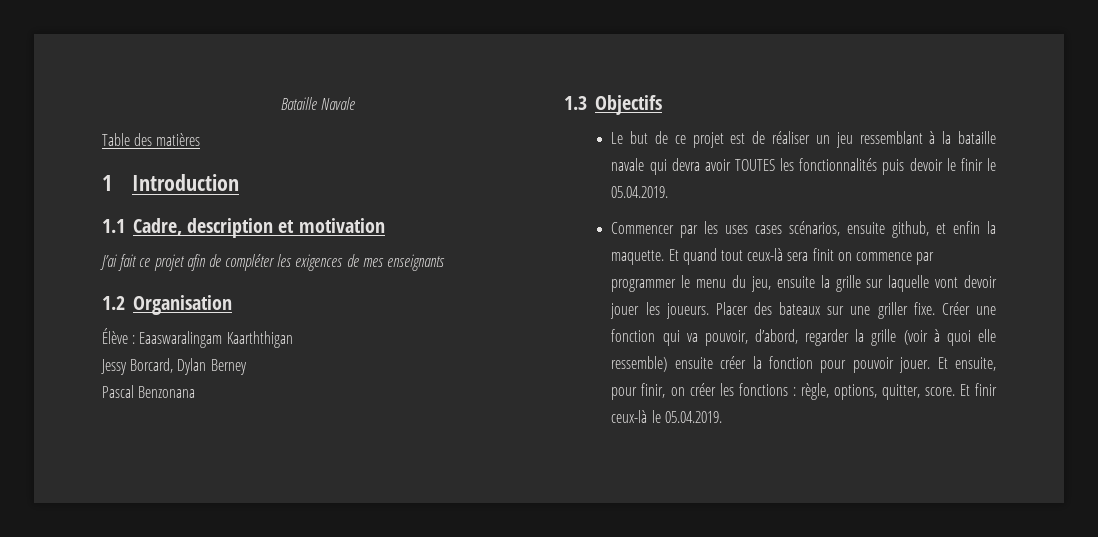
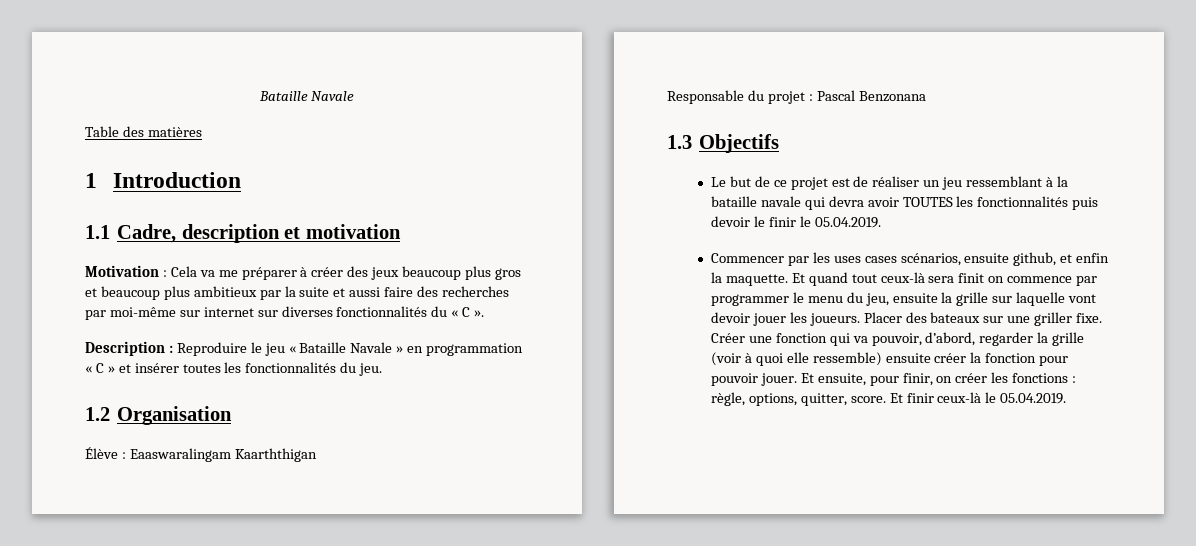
[100,254,446,271] J’ai fait ce projet afin de compléter les exigences de mes enseignants -> [85,265,521,280] [85,286,510,300] [85,306,485,320] [85,341,524,356] [85,362,383,376] Motivation : Cela va me préparer à créer des jeux beaucoup plus gros et beaucoup plus ambitieux par la suite et aussi faire des recherches par moi-même sur internet sur diverses fonctionnalités du « C ». // Description : Reproduire le jeu « Bataille Navale » en programmation « C » et insérer toutes les fonctionnalités du jeu.
[101,358,247,375] Jessy Borcard, Dylan Berney // -> [667,90,813,104] Responsable du projet :

